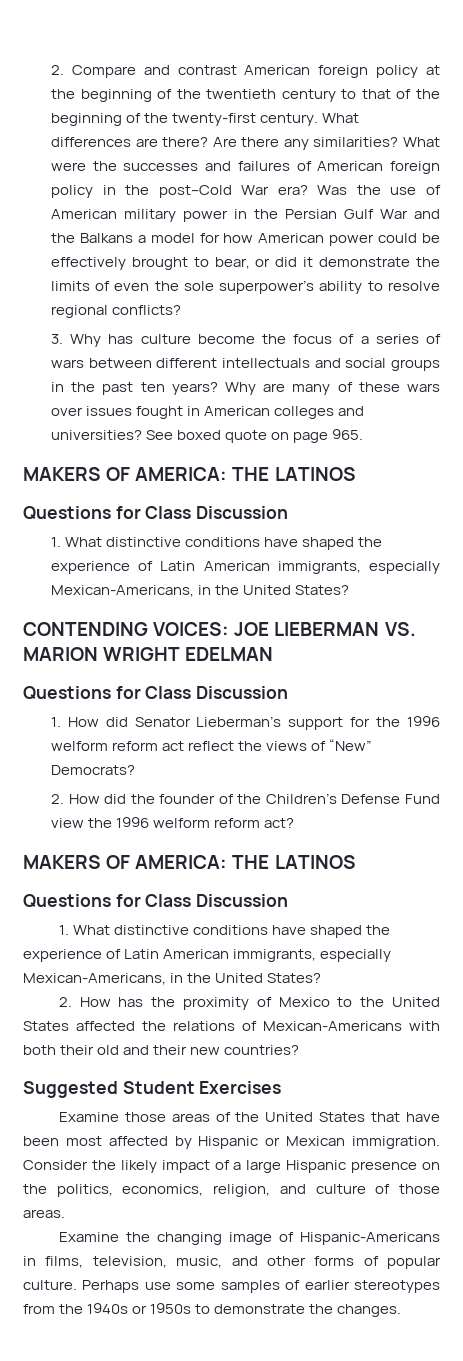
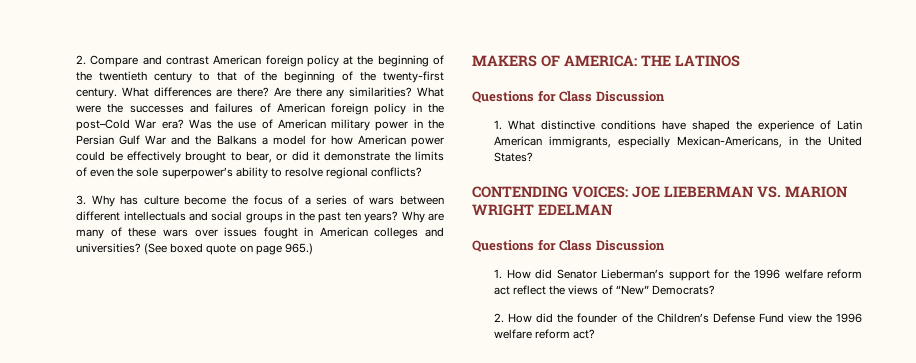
[145,430,173,440] See -> [144,243,168,255] (See
[332,429,364,440] 965. -> [284,243,313,255] 965.)
[50,741,108,751] welform -> [784,269,823,279] welfare
[153,818,211,828] welform -> [494,329,533,339] welfare
[23,855,356,869] [23,894,289,908] [58,925,391,938] [23,949,392,962] [23,973,322,985] [58,997,441,1010] [23,1021,440,1031] [23,1045,300,1055] [23,1081,282,1098] [58,1112,441,1122] [23,1136,441,1149] [23,1160,441,1173] [23,1184,441,1197] [23,1209,65,1218] [58,1232,440,1245] [23,1256,441,1269] [23,1280,441,1293] [23,1303,402,1317] // MAKERS OF AMERICA: THE LATINOS // Questions for Class Discussion // 1. What distinctive conditions have shaped the experience of Latin American immigrants, especially Mexican-Americans, in the United States? // 2. How has the proximity of Mexico to the United States affected the relations of Mexican-Americans with both their old and their new countries? // Suggested Student Exercises // Examine those areas of the United States that have been most affected by Hispanic or Mexican immigration. Consider the likely impact of a large Hispanic presence on the politics, economics, religion, and culture of those areas. // Examine the changing image of Hispanic-Americans in films, television, music, and other forms of popular culture. Perhaps use some samples of earlier stereotypes from the 1940s or 1950s to demonstrate the changes. -> (596, 334) none

